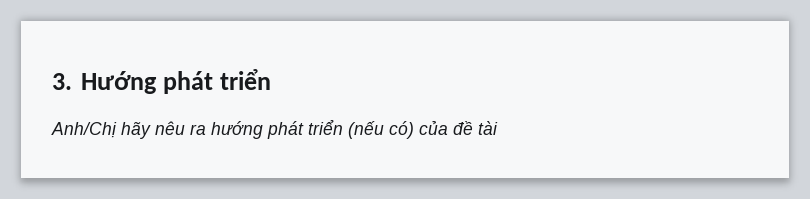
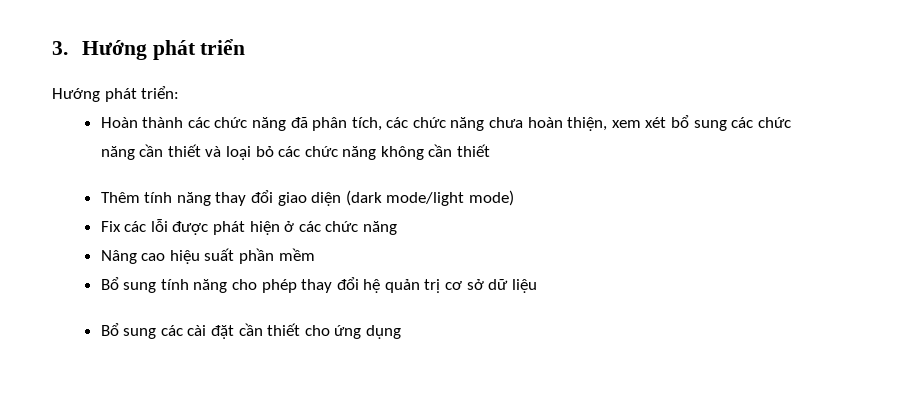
[51,120,498,139] Anh/Chị hãy nêu ra hướng phát triển (nếu có) của đề tài -> [52,86,180,102] [100,115,791,131] [100,144,491,160] [100,190,514,206] [100,219,397,235] [100,248,315,264] [100,277,537,293] [100,323,401,339] Hướng phát triển: // Hoàn thành các chức năng đã phân tích, các chức năng chưa hoàn thiện, xem xét bổ sung các chức năng cần thiết và loại bỏ các chức năng không cần thiết // Thêm tính năng thay đổi giao diện (dark mode/light mode) // Fix các lỗi được phát hiện ở các chức năng // Nâng cao hiệu suất phần mềm // Bổ sung tính năng cho phép thay đổi hệ quản trị cơ sở dữ liệu // Bổ sung các cài đặt cần thiết cho ứng dụng

